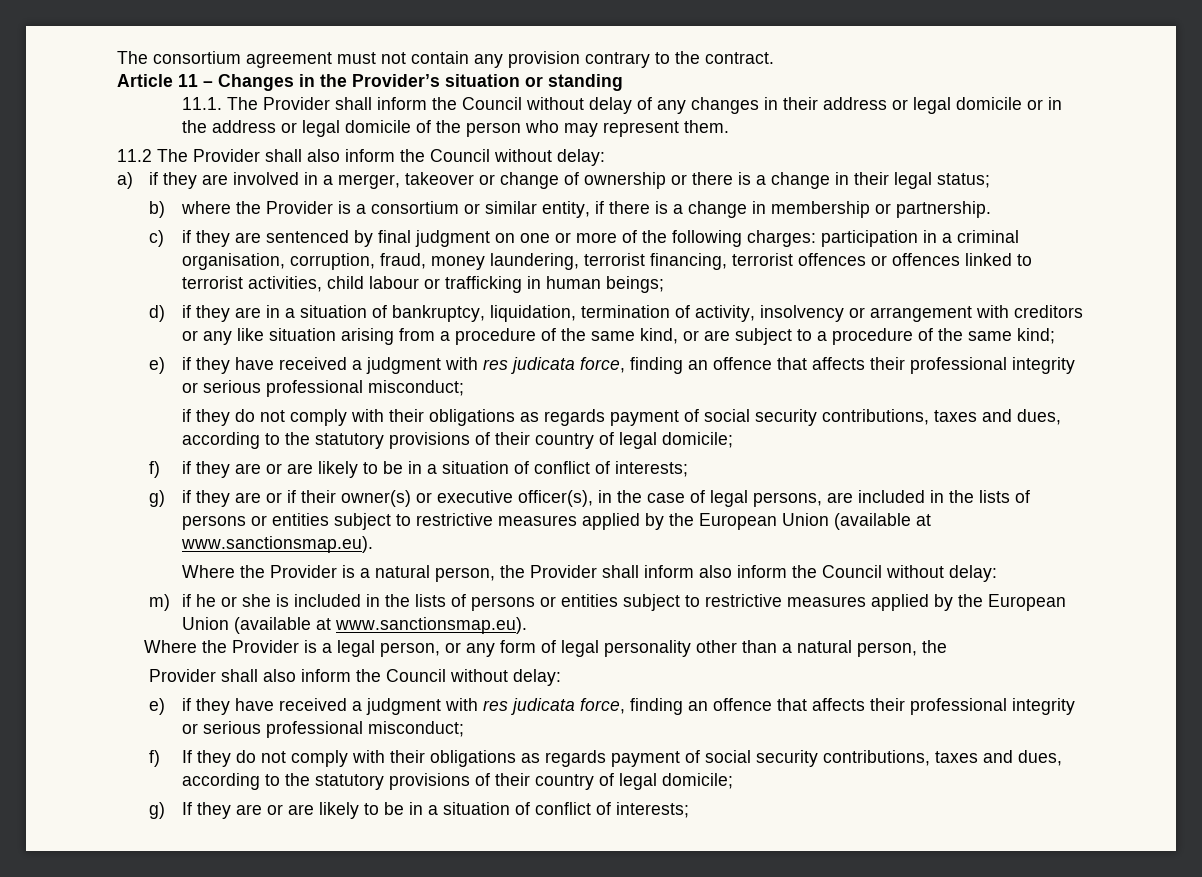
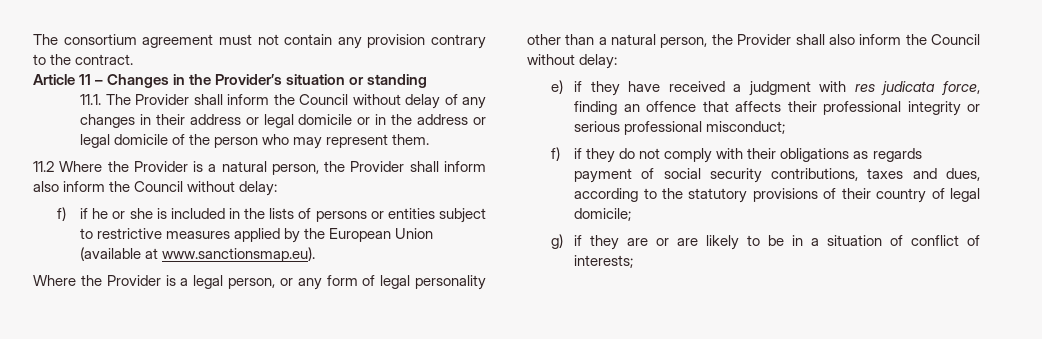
[157,149,605,166] [117,172,991,189] [149,201,991,218] [149,230,1019,247] [181,253,1032,270] [181,276,664,293] [149,305,1083,322] [181,328,1055,345] [149,357,1075,374] [181,380,464,397] [181,409,1061,426] [181,432,733,449] [149,461,688,478] [149,490,1030,507] [181,513,931,530] [180,536,373,553] The Provider shall also inform the Council without delay: // a) if they are involved in a merger, takeover or change of ownership or there is a change in their legal status; // b) where the Provider is a consortium or similar entity, if there is a change in membership or partnership. // c) if they are sentenced by final judgment on one or more of the following charges: participation in a criminal organisation, corruption, fraud, money laundering, terrorist financing, terrorist offences or offences linked to terrorist activities, child labour or trafficking in human beings; // d) if they are in a situation of bankruptcy, liquidation, termination of activity, insolvency or arrangement with creditors or any like situation arising from a procedure of the same kind, or are subject to a procedure of the same kind; // e) if they have received a judgment with res judicata force, finding an offence that affects their professional integrity or serious professional misconduct; // if they do not comply with their obligations as regards payment of social security contributions, taxes and dues, according to the statutory provisions of their country of legal domicile; // f) if they are or are likely to be in a situation of conflict of interests; // g) if they are or if their owner(s) or executive officer(s), in the case of legal persons, are included in the lists of persons or entities subject to restrictive measures applied by the European Union (available at www.sanctionsmap.eu). // -> (54, 166) none
[149,594,171,611] m) -> [56,207,66,221] f)
(947, 646) // -> (733, 39) none
[181,750,192,763] If -> [574,148,583,159] if
[181,802,192,815] If -> [574,235,583,246] if

